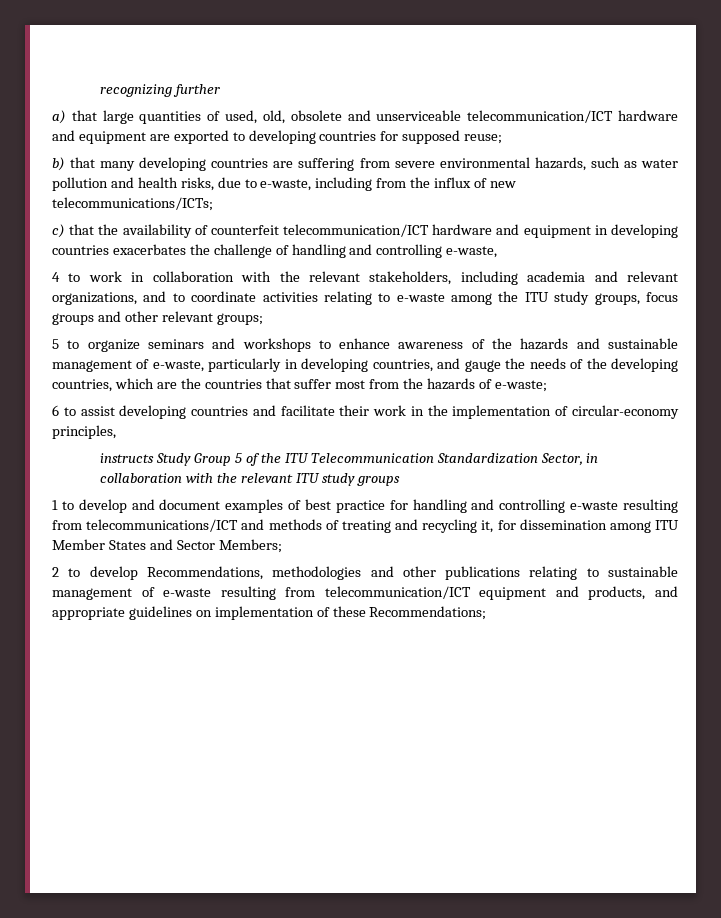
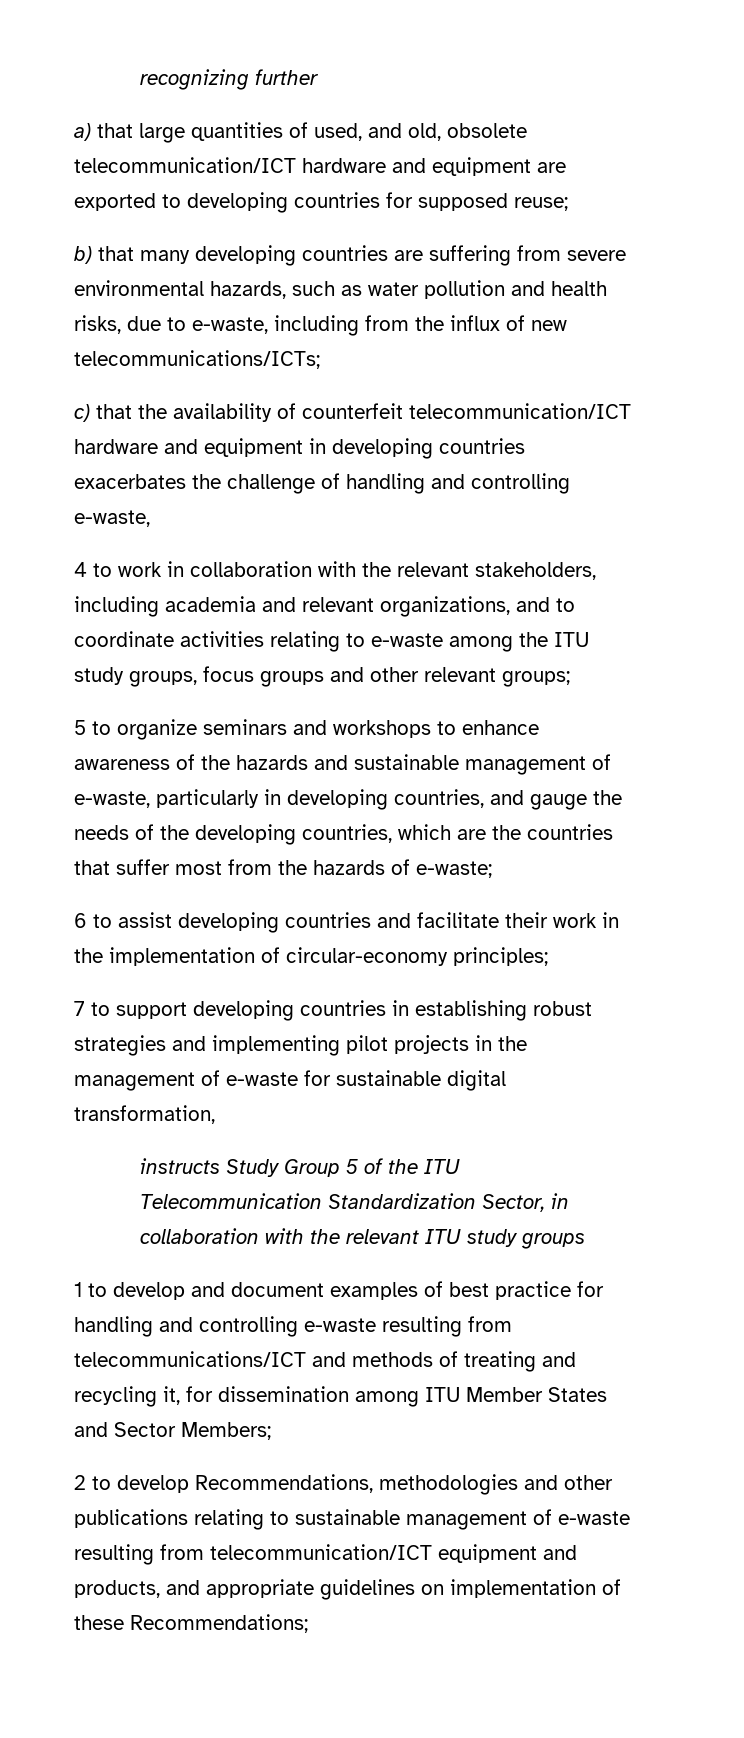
(258, 117) none -> [368,123,402,138] and
[347,110,462,121] and unserviceable -> (527, 130) none
[52,425,116,439] principles, -> [453,947,548,966] [74,1000,592,1021] [74,1035,527,1056] [74,1070,506,1091] [74,1105,215,1124] principles; // 7 to support developing countries in establishing robust strategies and implementing pilot projects in the management of e-waste for sustainable digital transformation,

